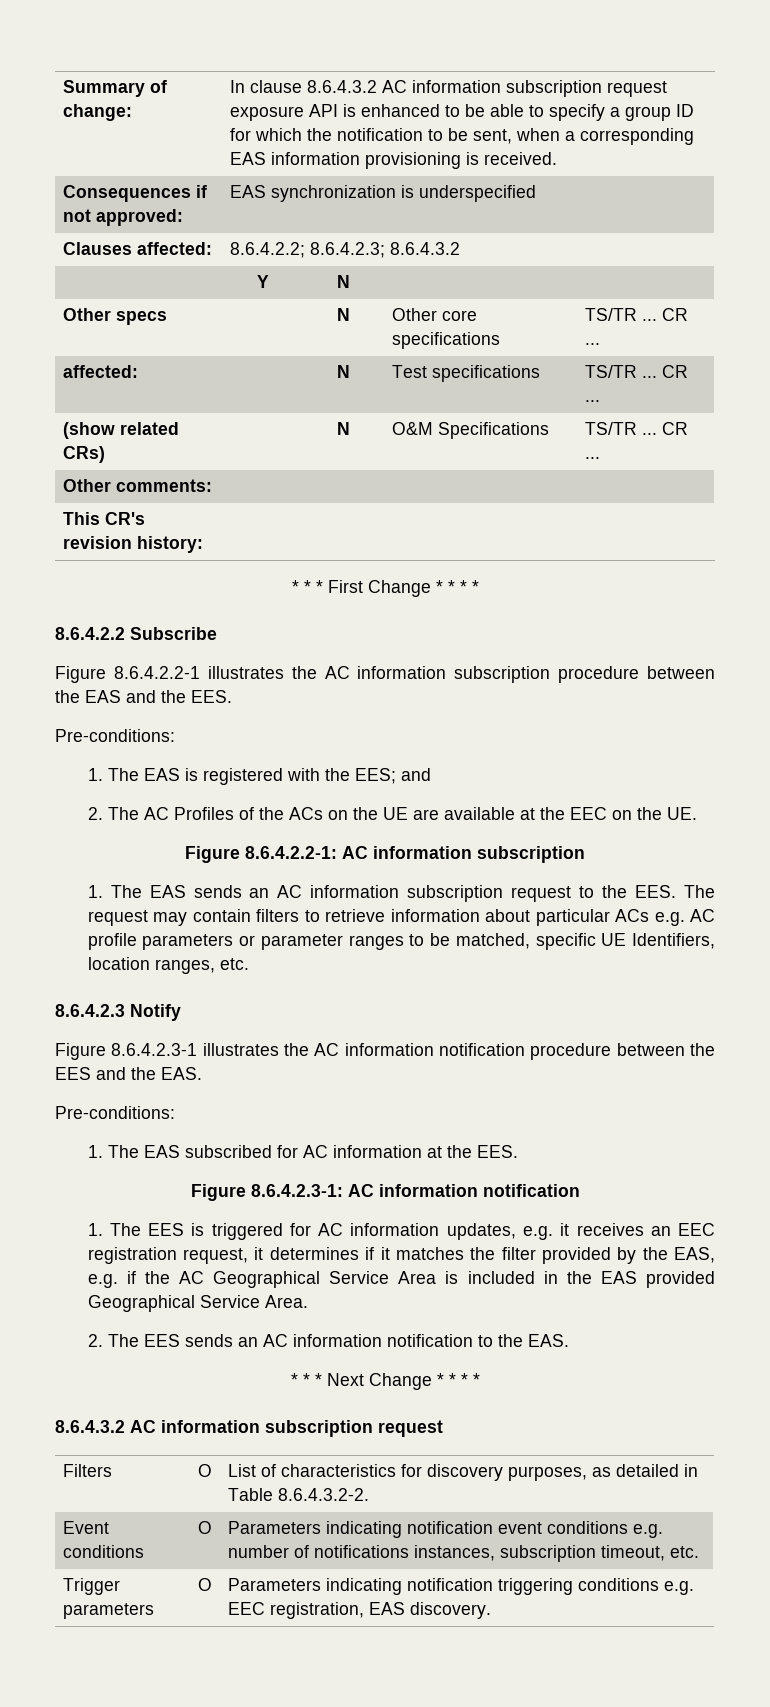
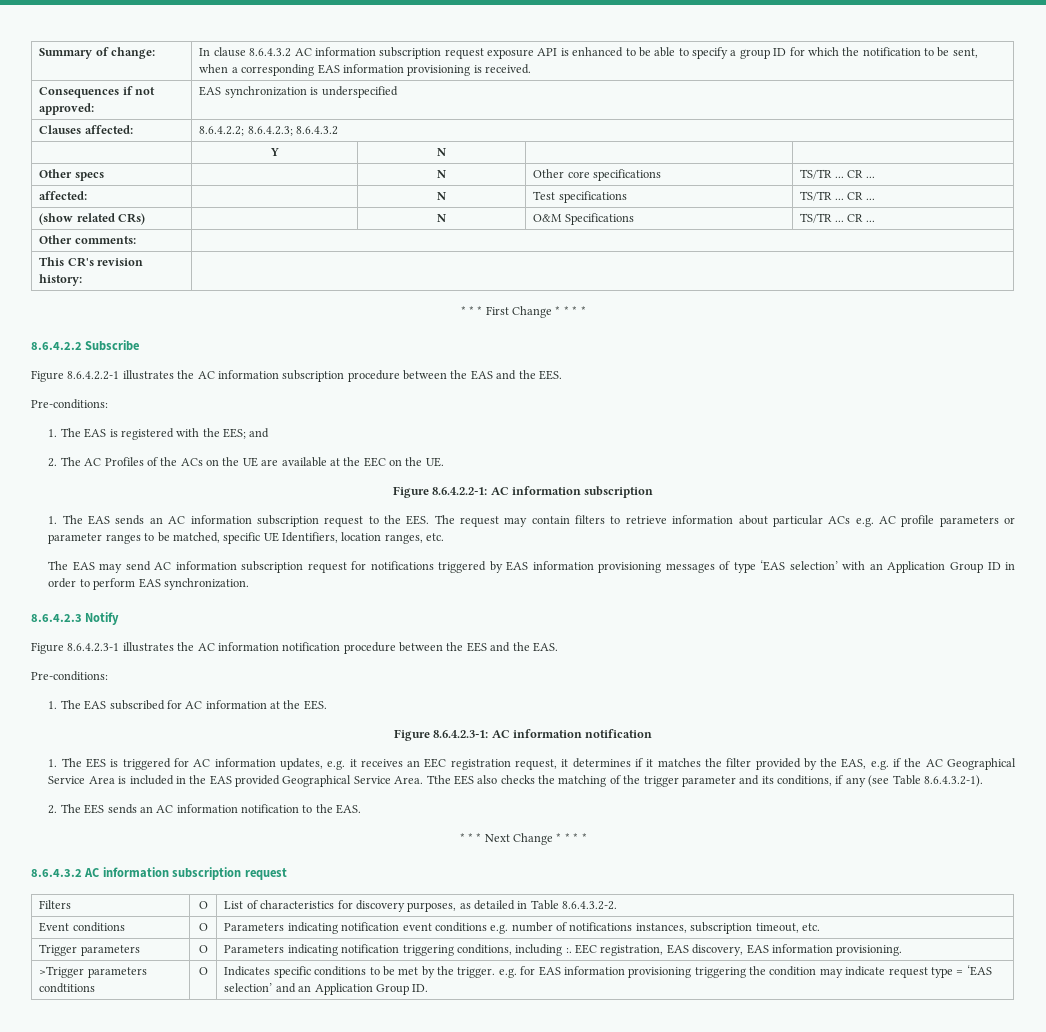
(249, 964) none -> [48,560,1016,573] [48,578,249,590] // The EAS may send AC information subscription request for notifications triggered by EAS information provisioning messages of type ‘EAS selection’ with an Application Group ID in order to perform EAS synchronization.
(308, 1301) none -> [426,775,983,787] Tthe EES also checks the matching of the trigger parameter and its conditions, if any (see Table 8.6.4.3.2-1).
[578,1578,695,1595] [228,1602,492,1619] conditions e.g. EEC registration, EAS discovery. -> [456,944,903,956] [39,966,147,978] [39,983,96,993] [198,967,208,975] [224,965,992,978] [224,983,429,995] conditions, including :. EEC registration, EAS discovery, EAS information provisioning. // >Trigger parameters condtitions | O | Indicates specific conditions to be met by the trigger. e.g. for EAS information provisioning triggering the condition may indicate request type = ‘EAS selection’ and an Application Group ID.

